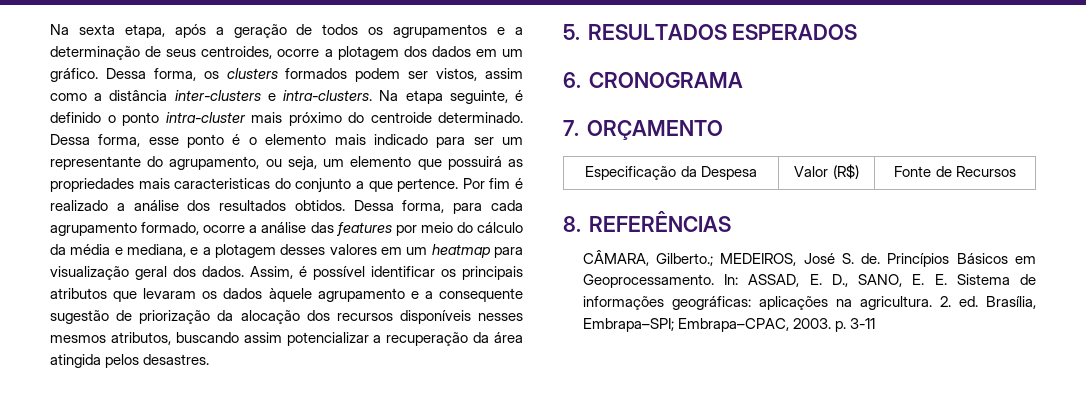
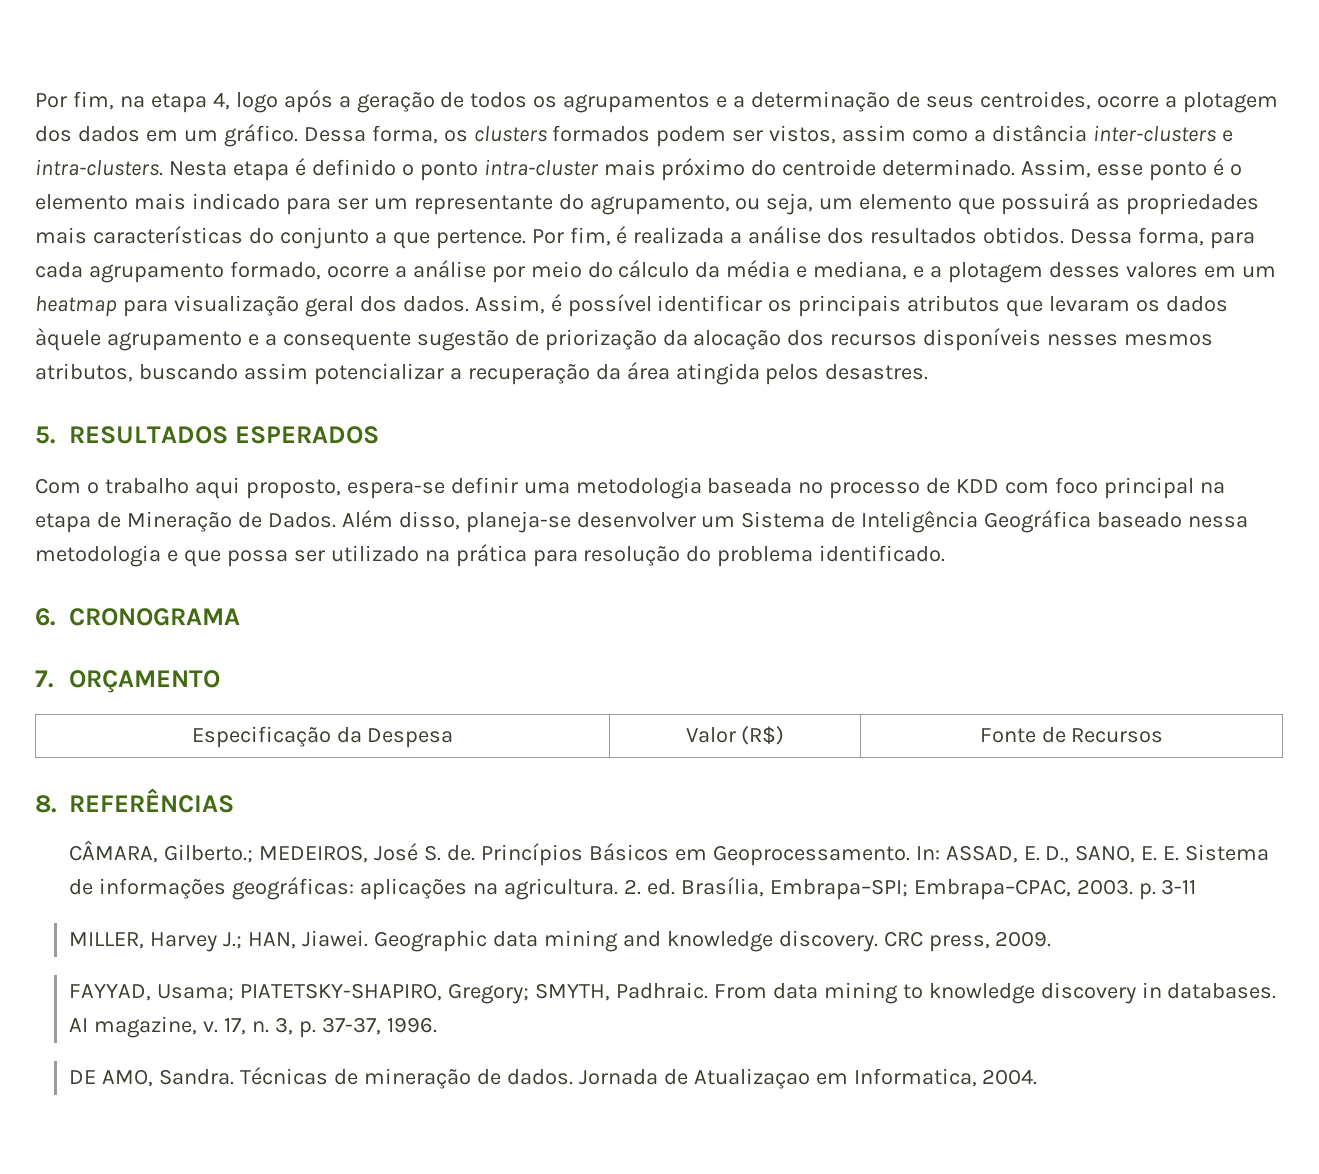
[50,24,165,38] Na sexta etapa, -> [35,91,278,113] Por fim, na etapa 4, logo
[379,90,508,104] Na etapa seguinte, -> [168,161,289,181] Nesta etapa
[50,134,141,147] Dessa forma, -> [1021,159,1092,178] Assim,
[174,178,271,189] caracteristicas -> [92,226,243,244] características
[489,178,524,189] [50,200,108,211] fim é realizado -> [569,226,725,246] fim, é realizada
[310,222,392,236] das features -> (486, 269) none
(858, 32) none -> [35,477,1225,499] [35,510,1249,533] [35,544,946,567] // Com o trabalho aqui proposto, espera-se definir uma metodologia baseada no processo de KDD com foco principal na etapa de Mineração de Dados. Além disso, planeja-se desenvolver um Sistema de Inteligência Geográfica baseado nessa metodologia e que possa ser utilizado na prática para resolução do problema identificado.
(876, 323) none -> [69,930,1052,952] [69,982,1277,1004] [69,1016,437,1038] [69,1067,1038,1089] // MILLER, Harvey J.; HAN, Jiawei. Geographic data mining and knowledge discovery. CRC press, 2009. // FAYYAD, Usama; PIATETSKY-SHAPIRO, Gregory; SMYTH, Padhraic. From data mining to knowledge discovery in databases. AI magazine, v. 17, n. 3, p. 37-37, 1996. // DE AMO, Sandra. Técnicas de mineração de dados. Jornada de Atualizaçao em Informatica, 2004.

